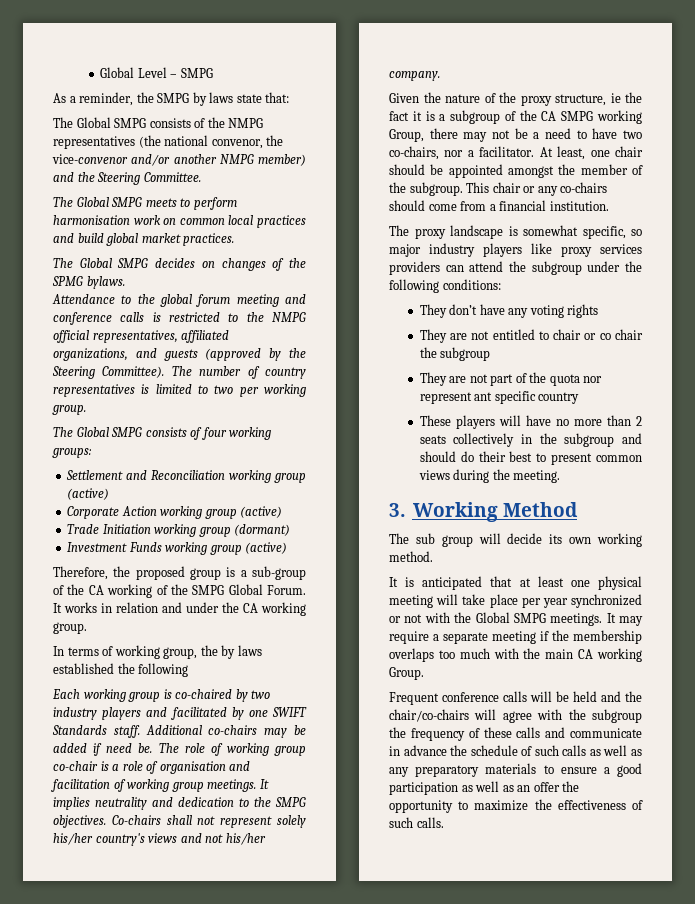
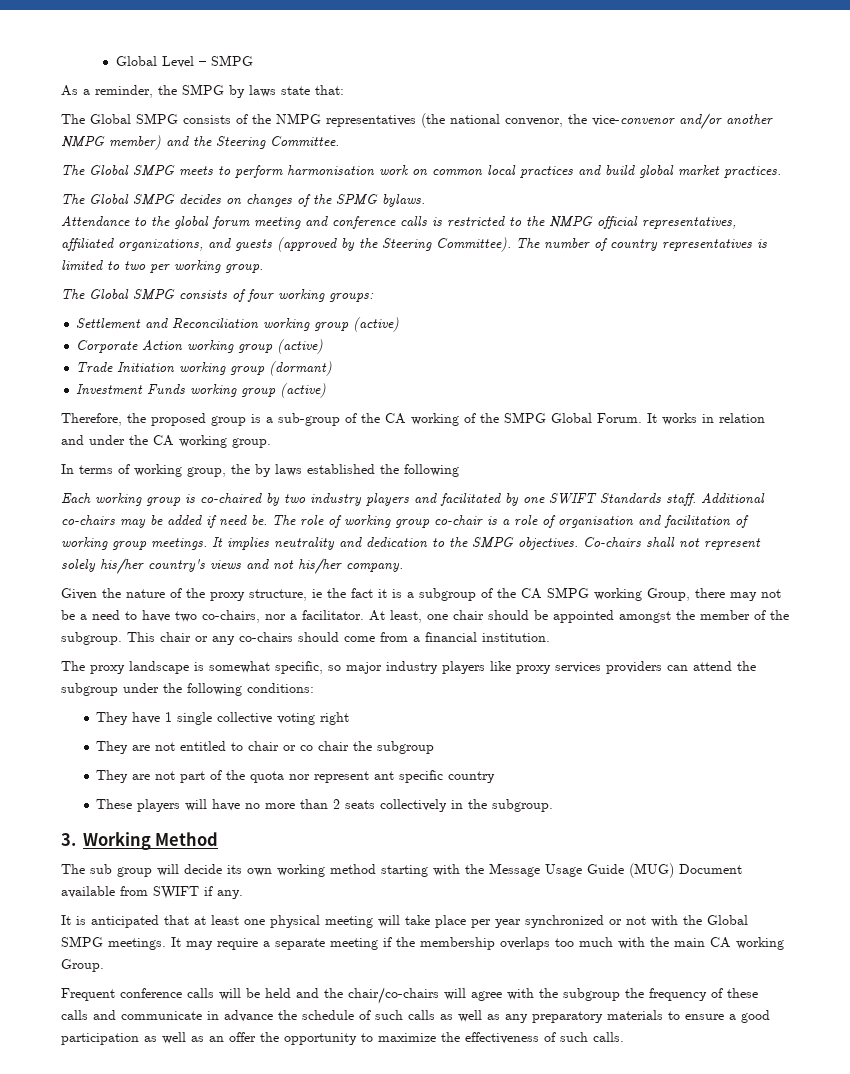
[449,304,599,318] don’t have any voting rights -> [132,712,350,725] have 1 single collective voting right
[564,433,642,447] [419,451,642,465] [418,469,561,483] subgroup and should do their best to present common views during the meeting. -> [492,799,554,812] subgroup.
[389,551,433,562] method. -> [330,863,742,878] [61,886,243,899] method starting with the Message Usage Guide (MUG) Document available from SWIFT if any.

